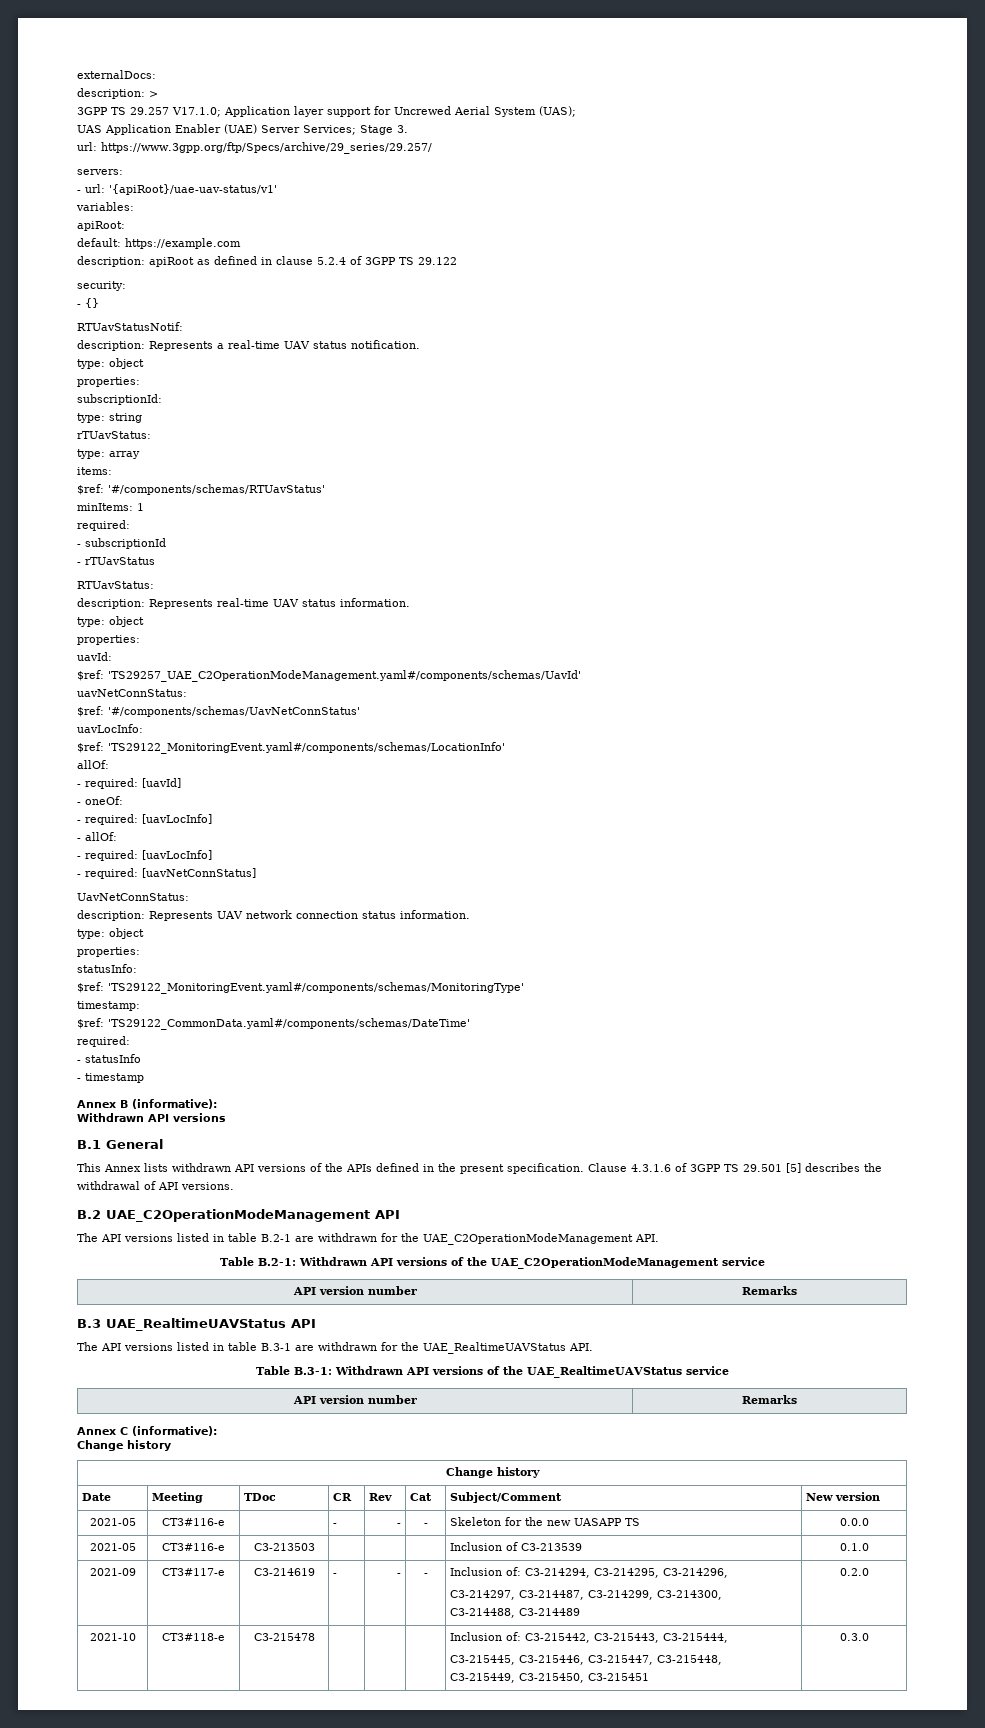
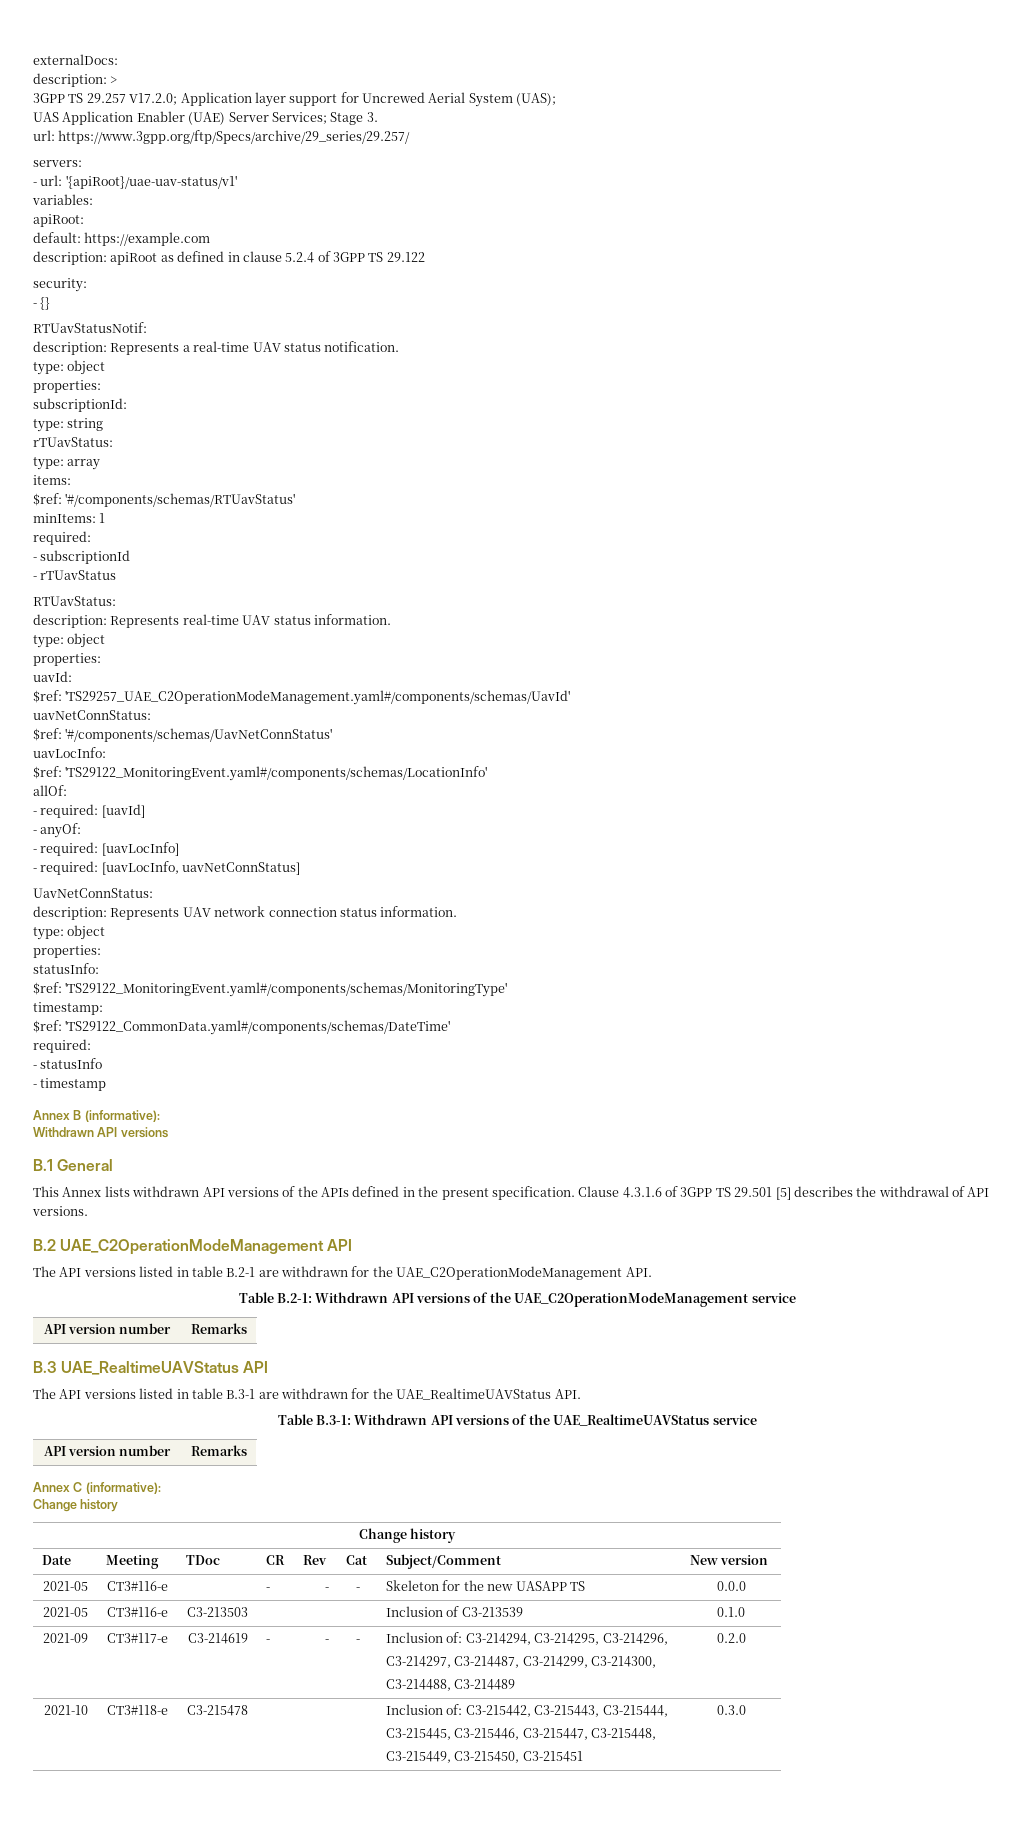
[172,107,221,117] V17.1.0; -> [129,93,178,105] V17.2.0;
[85,796,123,805] [77,814,212,825] [77,832,117,841] oneOf: // - required: [uavLocInfo] // - allOf: -> [40,823,82,838] anyOf:
[142,868,256,878] [uavNetConnStatus] -> [101,861,301,875] [uavLocInfo, uavNetConnStatus]

